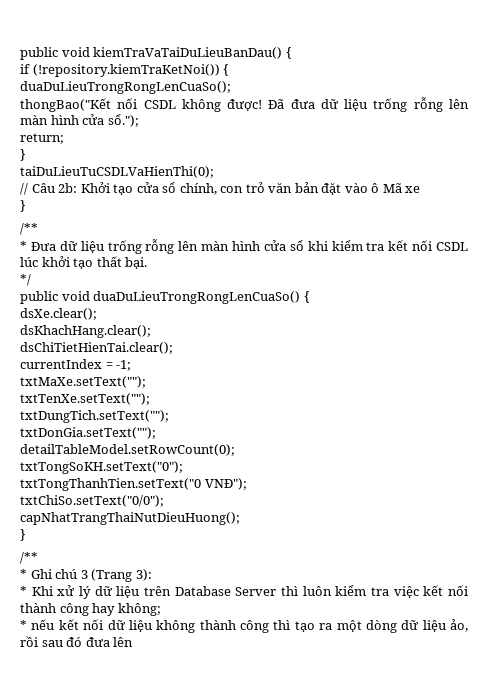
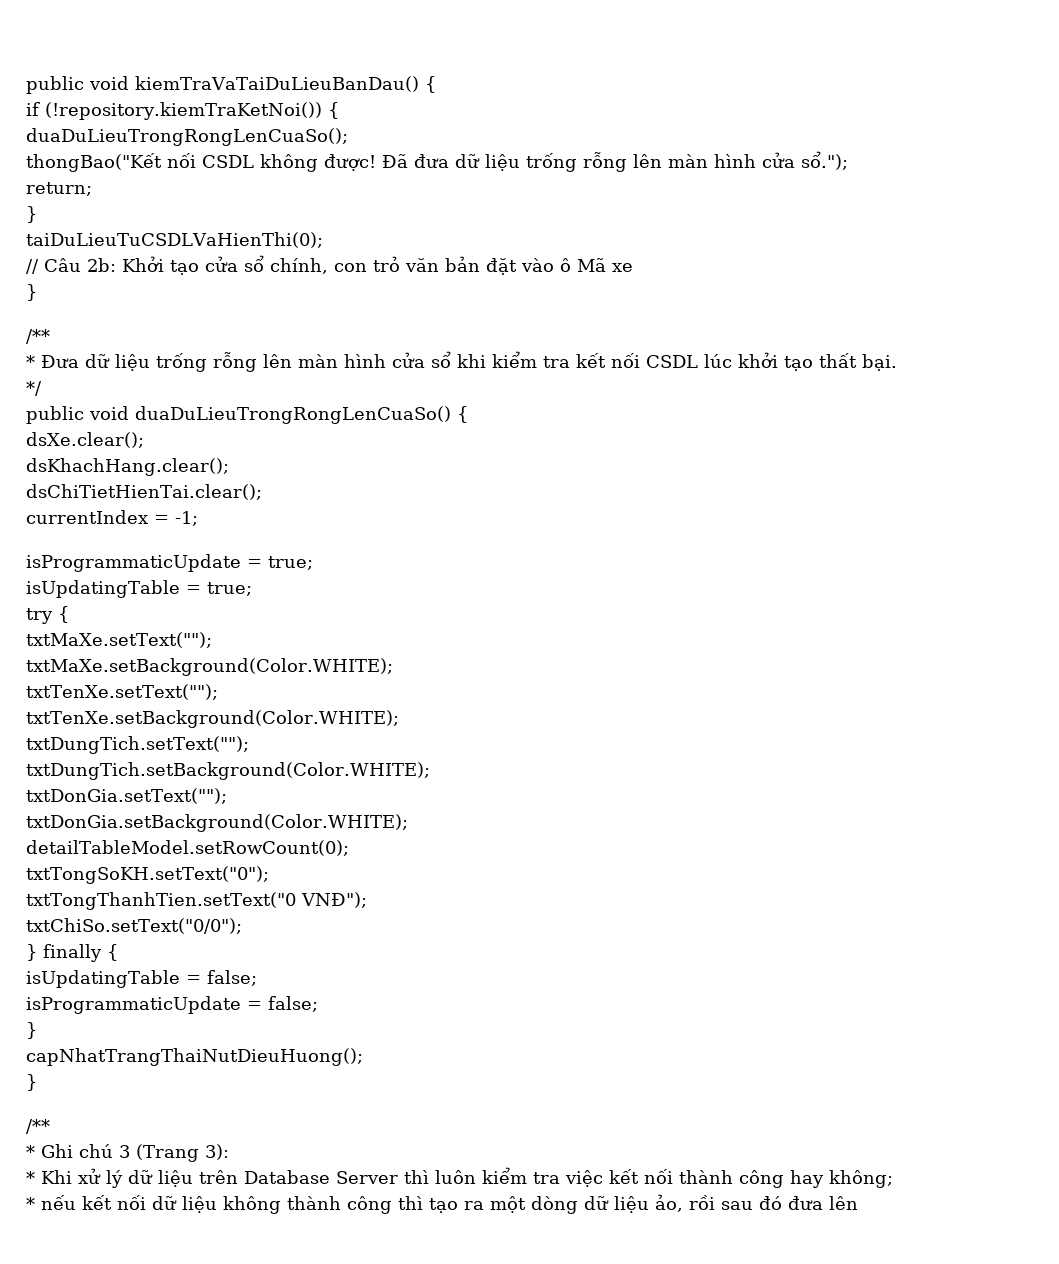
(132, 365) none -> [26,554,313,572] [26,580,252,598] [26,606,69,624] // isProgrammaticUpdate = true; // isUpdatingTable = true; // try {
(146, 382) none -> [26,658,393,676] // txtMaXe.setBackground(Color.WHITE);
(150, 399) none -> [26,710,399,728] // txtTenXe.setBackground(Color.WHITE);
(169, 416) none -> [26,762,430,780] // txtDungTich.setBackground(Color.WHITE);
(156, 433) none -> [26,814,408,832] // txtDonGia.setBackground(Color.WHITE);
(164, 501) none -> [26,944,118,962] [26,970,257,988] [26,996,318,1014] [26,1022,37,1039] // } finally { // isUpdatingTable = false; // isProgrammaticUpdate = false; // }

